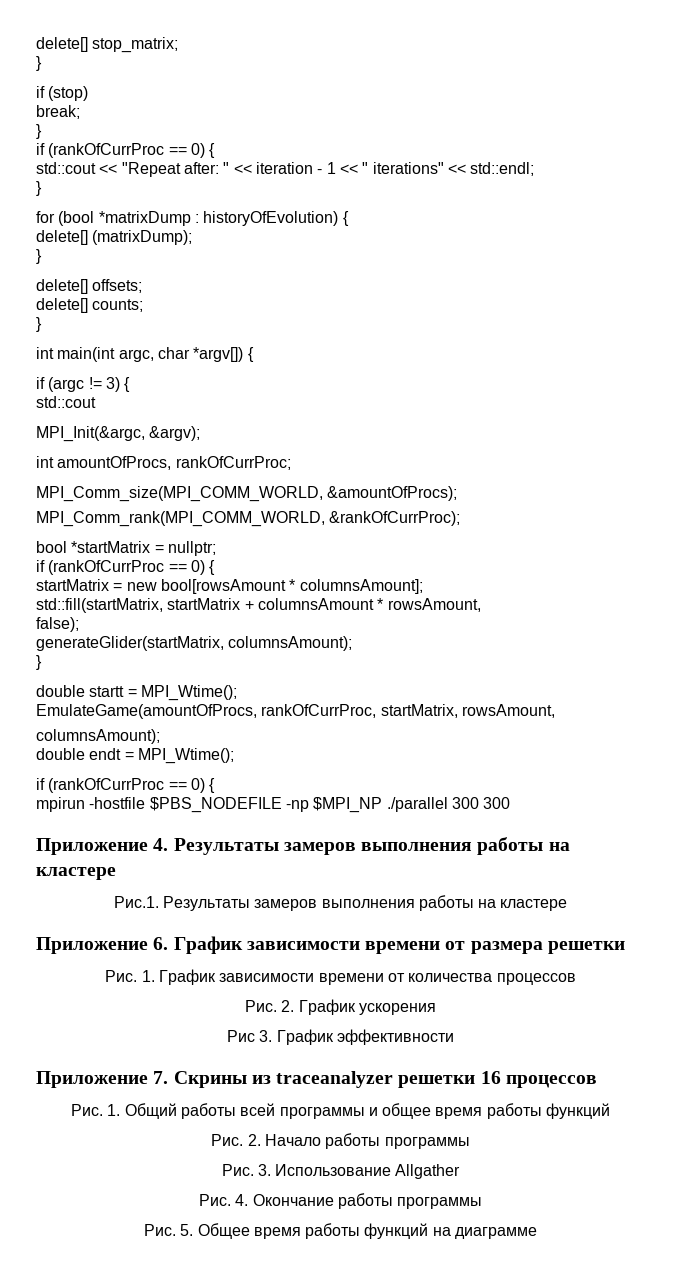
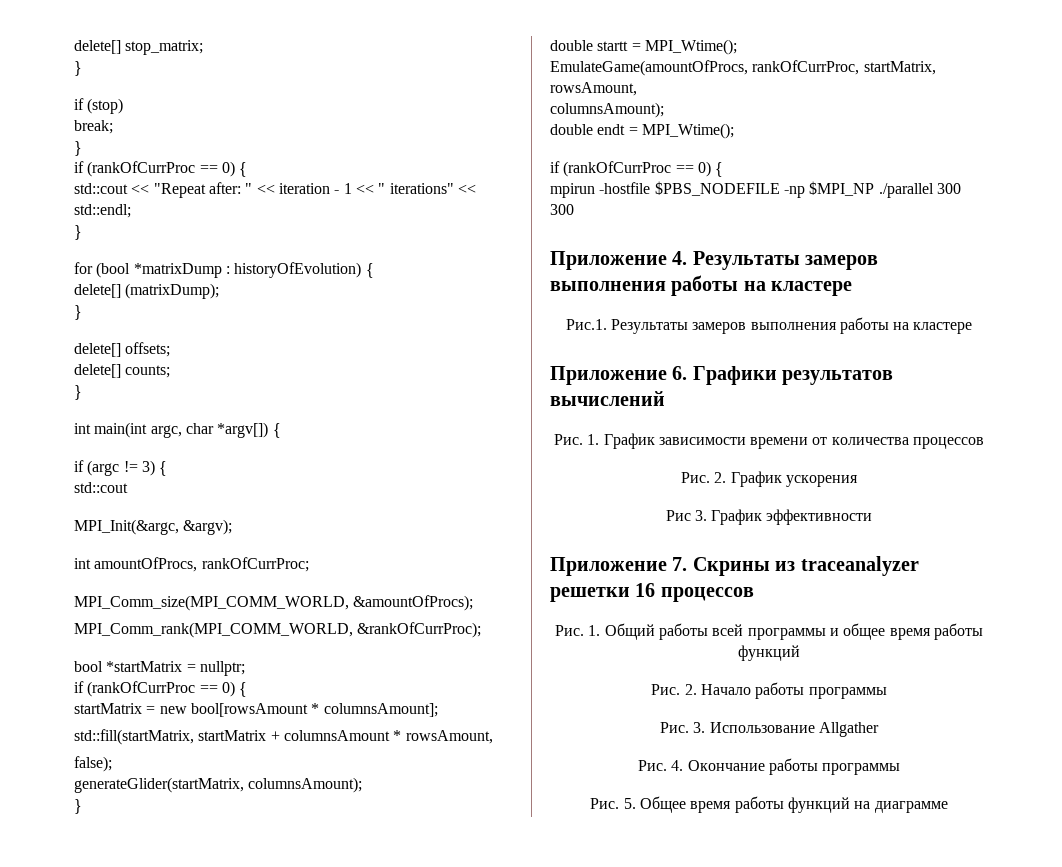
[173,936,625,954] График зависимости времени от размера решетки -> [692,366,894,385] [550,391,665,406] Графики результатов вычислений

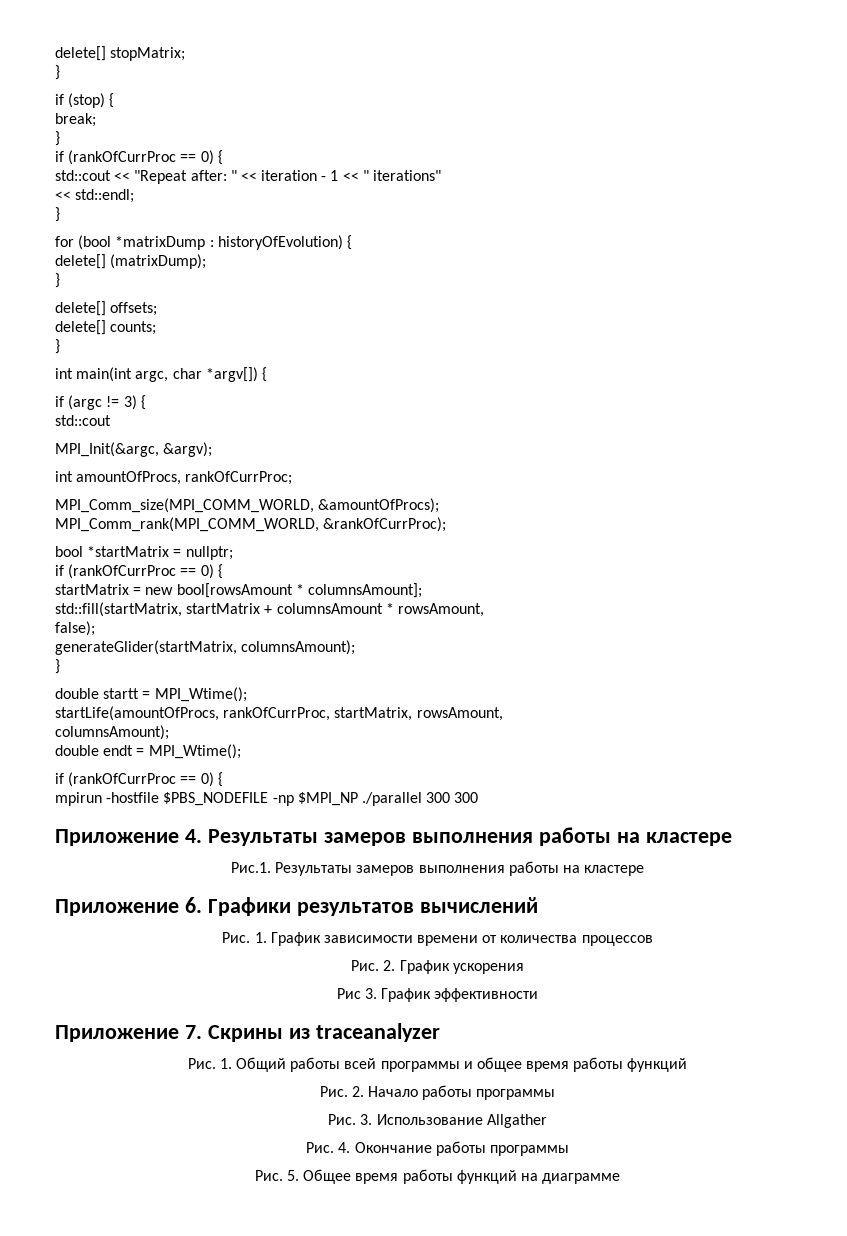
[74,40,204,55] delete[] stop_matrix; -> [55,46,186,61] delete[] stopMatrix;
(124, 106) none -> [109,93,115,108] {
(454, 188) none -> (442, 175) //
[550,60,748,76] EmulateGame(amountOfProcs, -> [55,706,219,721] startLife(amountOfProcs,
[550,583,754,602] решетки 16 процессов -> (440, 1032) none

